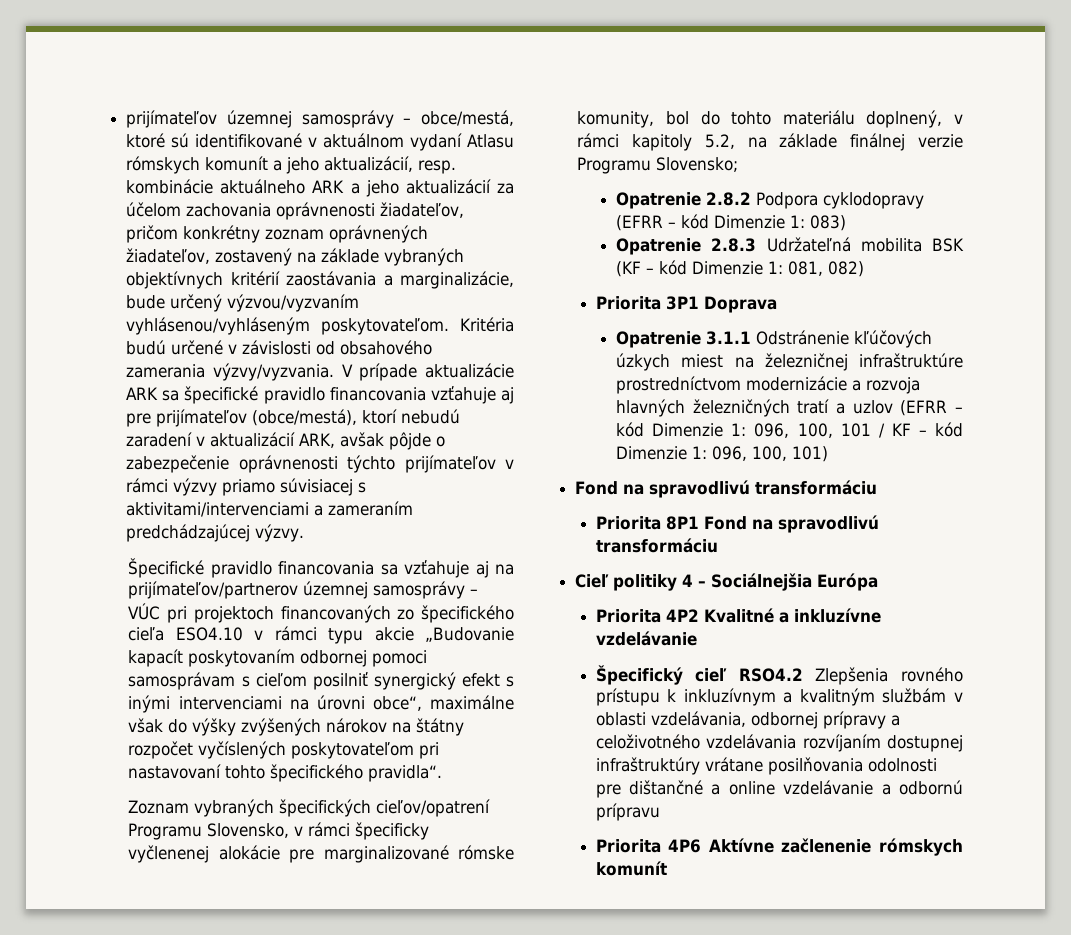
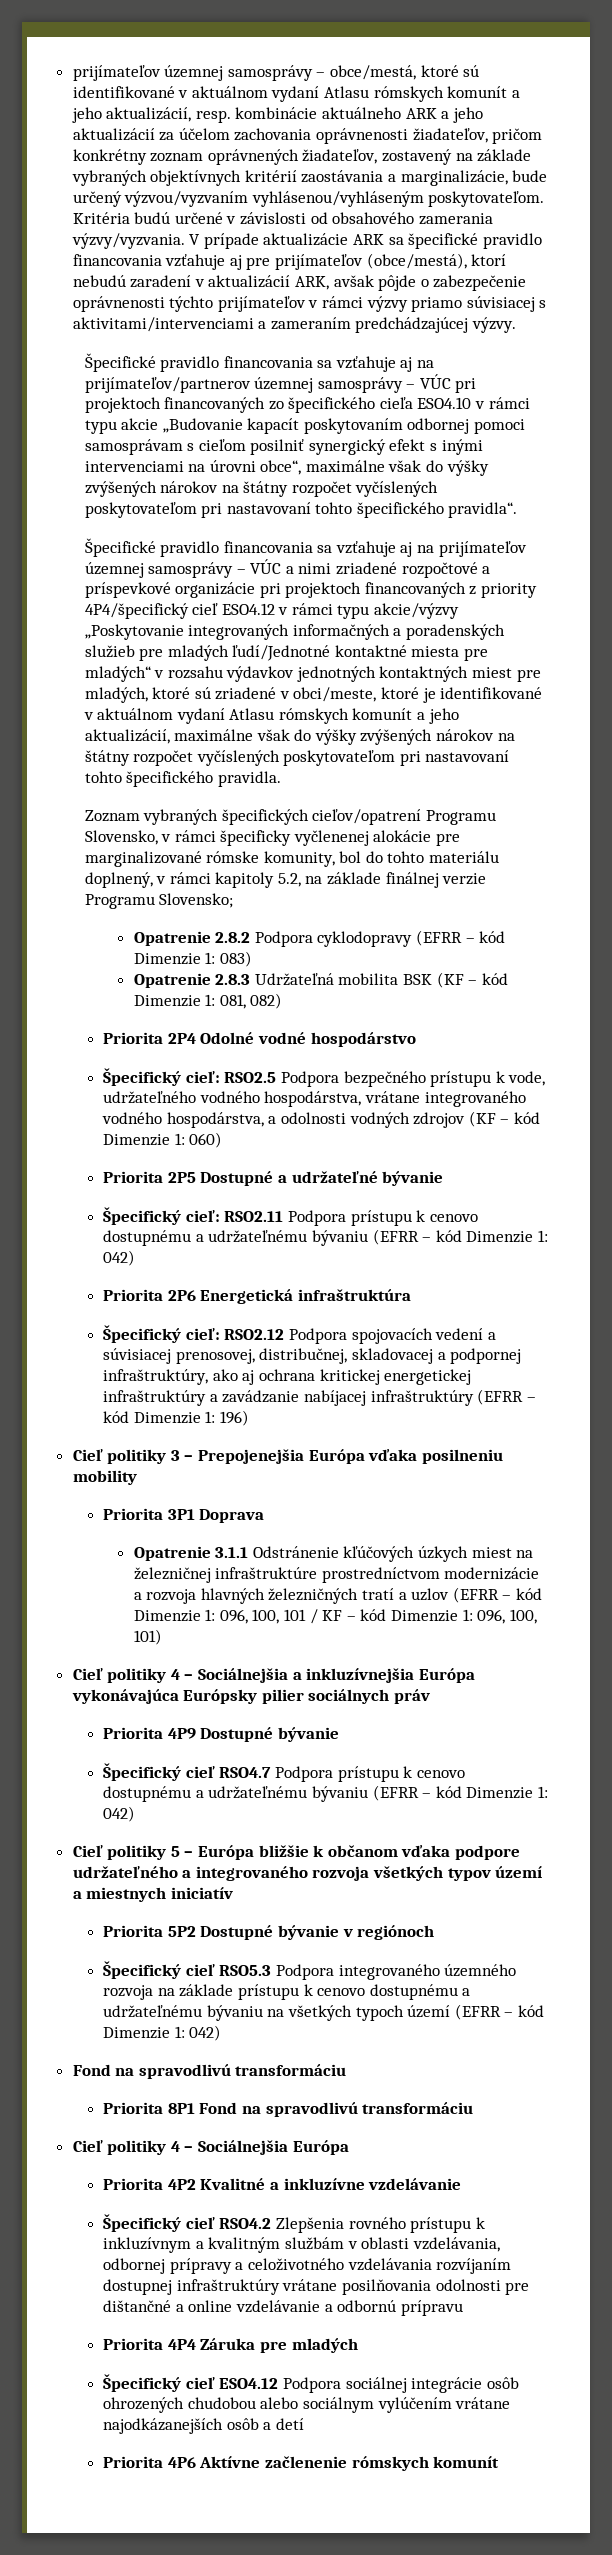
(443, 773) none -> [84,538,527,557] [84,559,491,578] [84,582,538,598] [84,603,460,619] [84,624,505,640] [84,645,489,661] [84,666,541,682] [84,687,543,703] [83,708,459,724] [84,729,515,745] [84,750,510,766] [84,771,281,787] // Špecifické pravidlo financovania sa vzťahuje aj na prijímateľov územnej samosprávy – VÚC a nimi zriadené rozpočtové a príspevkové organizácie pri projektoch financovaných z priority 4P4/špecifický cieľ ESO4.12 v rámci typu akcie/výzvy „Poskytovanie integrovaných informačných a poradenských služieb pre mladých ľudí/Jednotné kontaktné miesta pre mladých“ v rozsahu výdavkov jednotných kontaktných miest pre mladých, ktoré sú zriadené v obci/meste, ktoré je identifikované v aktuálnom vydaní Atlasu rómskych komunít a jeho aktualizácií, maximálne však do výšky zvýšených nárokov na štátny rozpočet vyčíslených poskytovateľom pri nastavovaní tohto špecifického pravidla.
(865, 269) none -> [103,1032,416,1047] [103,1068,546,1087] [103,1091,526,1107] [102,1111,540,1128] [103,1132,223,1148] [103,1171,444,1186] [103,1207,478,1226] [103,1229,548,1246] [103,1250,136,1266] [103,1289,411,1304] [103,1325,496,1344] [103,1348,522,1364] [103,1369,472,1385] [103,1389,536,1406] [103,1410,249,1426] [72,1449,503,1464] [72,1470,137,1485] // Priorita 2P4 Odolné vodné hospodárstvo // Špecifický cieľ: RSO2.5 Podpora bezpečného prístupu k vode, udržateľného vodného hospodárstva, vrátane integrovaného vodného hospodárstva, a odolnosti vodných zdrojov (KF – kód Dimenzie 1: 060) // Priorita 2P5 Dostupné a udržateľné bývanie // Špecifický cieľ: RSO2.11 Podpora prístupu k cenovo dostupnému a udržateľnému bývaniu (EFRR – kód Dimenzie 1: 042) // Priorita 2P6 Energetická infraštruktúra // Špecifický cieľ: RSO2.12 Podpora spojovacích vedení a súvisiacej prenosovej, distribučnej, skladovacej a podpornej infraštruktúry, ako aj ochrana kritickej energetickej infraštruktúry a zavádzanie nabíjacej infraštruktúry (EFRR – kód Dimenzie 1: 196) // Cieľ politiky 3 – Prepojenejšia Európa vďaka posilneniu mobility
(829, 454) none -> [72,1668,475,1683] [71,1689,431,1704] [103,1727,339,1742] [103,1763,465,1782] [103,1785,548,1802] [103,1806,136,1822] [72,1845,521,1860] [72,1866,543,1881] [72,1887,233,1902] [103,1925,435,1940] [103,1961,517,1980] [103,1984,471,2000] [103,2004,544,2021] [103,2025,222,2041] // Cieľ politiky 4 – Sociálnejšia a inkluzívnejšia Európa vykonávajúca Európsky pilier sociálnych práv // Priorita 4P9 Dostupné bývanie // Špecifický cieľ RSO4.7 Podpora prístupu k cenovo dostupnému a udržateľnému bývaniu (EFRR – kód Dimenzie 1: 042) // Cieľ politiky 5 – Európa bližšie k občanom vďaka podpore udržateľného a integrovaného rozvoja všetkých typov území a miestnych iniciatív // Priorita 5P2 Dostupné bývanie v regiónoch // Špecifický cieľ RSO5.3 Podpora integrovaného územného rozvoja na základe prístupu k cenovo dostupnému a udržateľnému bývaniu na všetkých typoch území (EFRR – kód Dimenzie 1: 042)
(660, 812) none -> [103,2338,358,2353] [103,2374,519,2393] [103,2397,511,2413] [103,2418,304,2434] // Priorita 4P4 Záruka pre mladých // Špecifický cieľ ESO4.12 Podpora sociálnej integrácie osôb ohrozených chudobou alebo sociálnym vylúčením vrátane najodkázanejších osôb a detí

